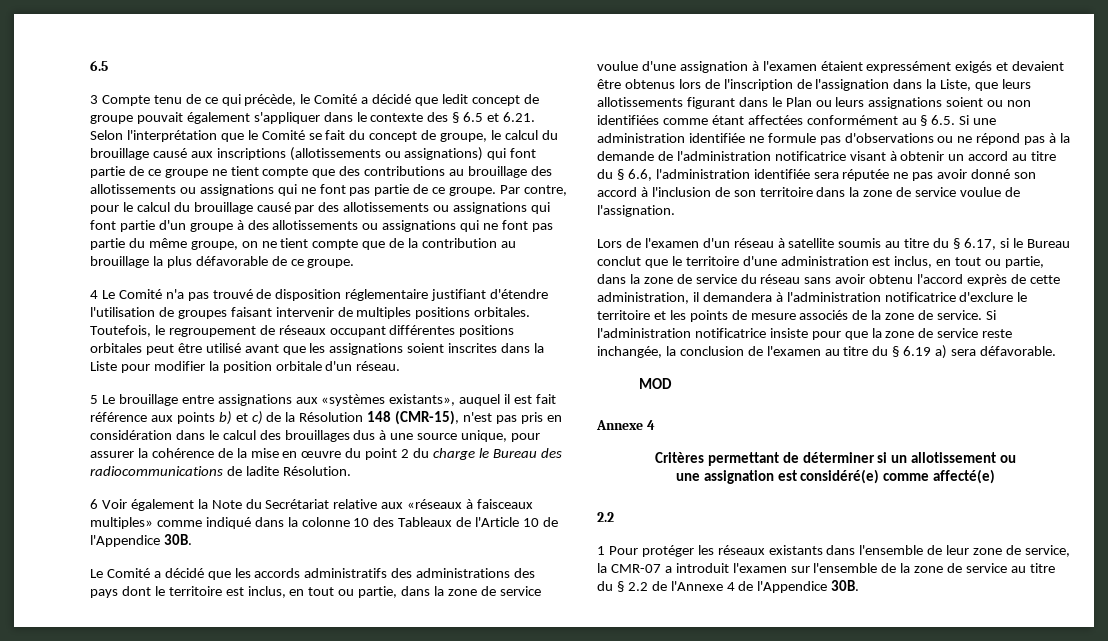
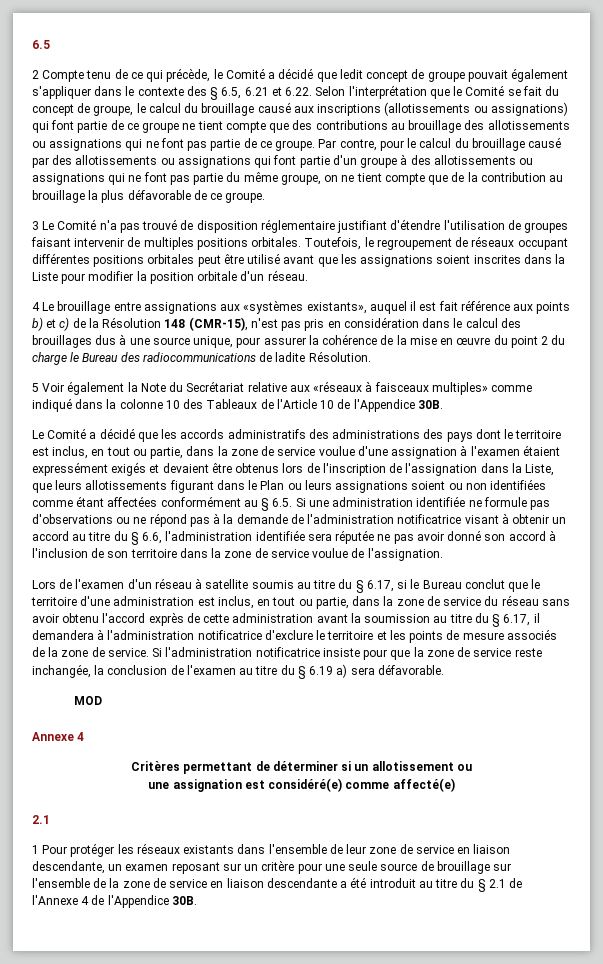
[90,95,98,104] 3 -> [32,70,39,79] 2
[463,112,536,122] 6.5 et 6.21. -> [221,87,313,99] 6.5, 6.21 et 6.22.
[90,290,98,299] 4 -> [32,221,39,230] 3
[90,395,98,404] 5 -> [32,302,40,311] 4
[90,499,98,509] 6 -> [32,383,39,392] 5
[597,292,689,304] administration, -> [232,613,531,627] administration avant la soumission au titre du § 6.17,
[597,512,614,522] 2.2 -> [32,815,50,824] 2.1
[1024,545,1070,557] [597,563,787,573] service, la CMR-07 a introduit l'examen -> [415,844,511,854] [32,860,490,874] service en liaison descendante, un examen reposant sur un critère pour une seule source de brouillage
[1010,563,1055,573] [597,581,648,592] au titre du § 2.2 -> [210,877,506,892] en liaison descendante a été introduit au titre du § 2.1

